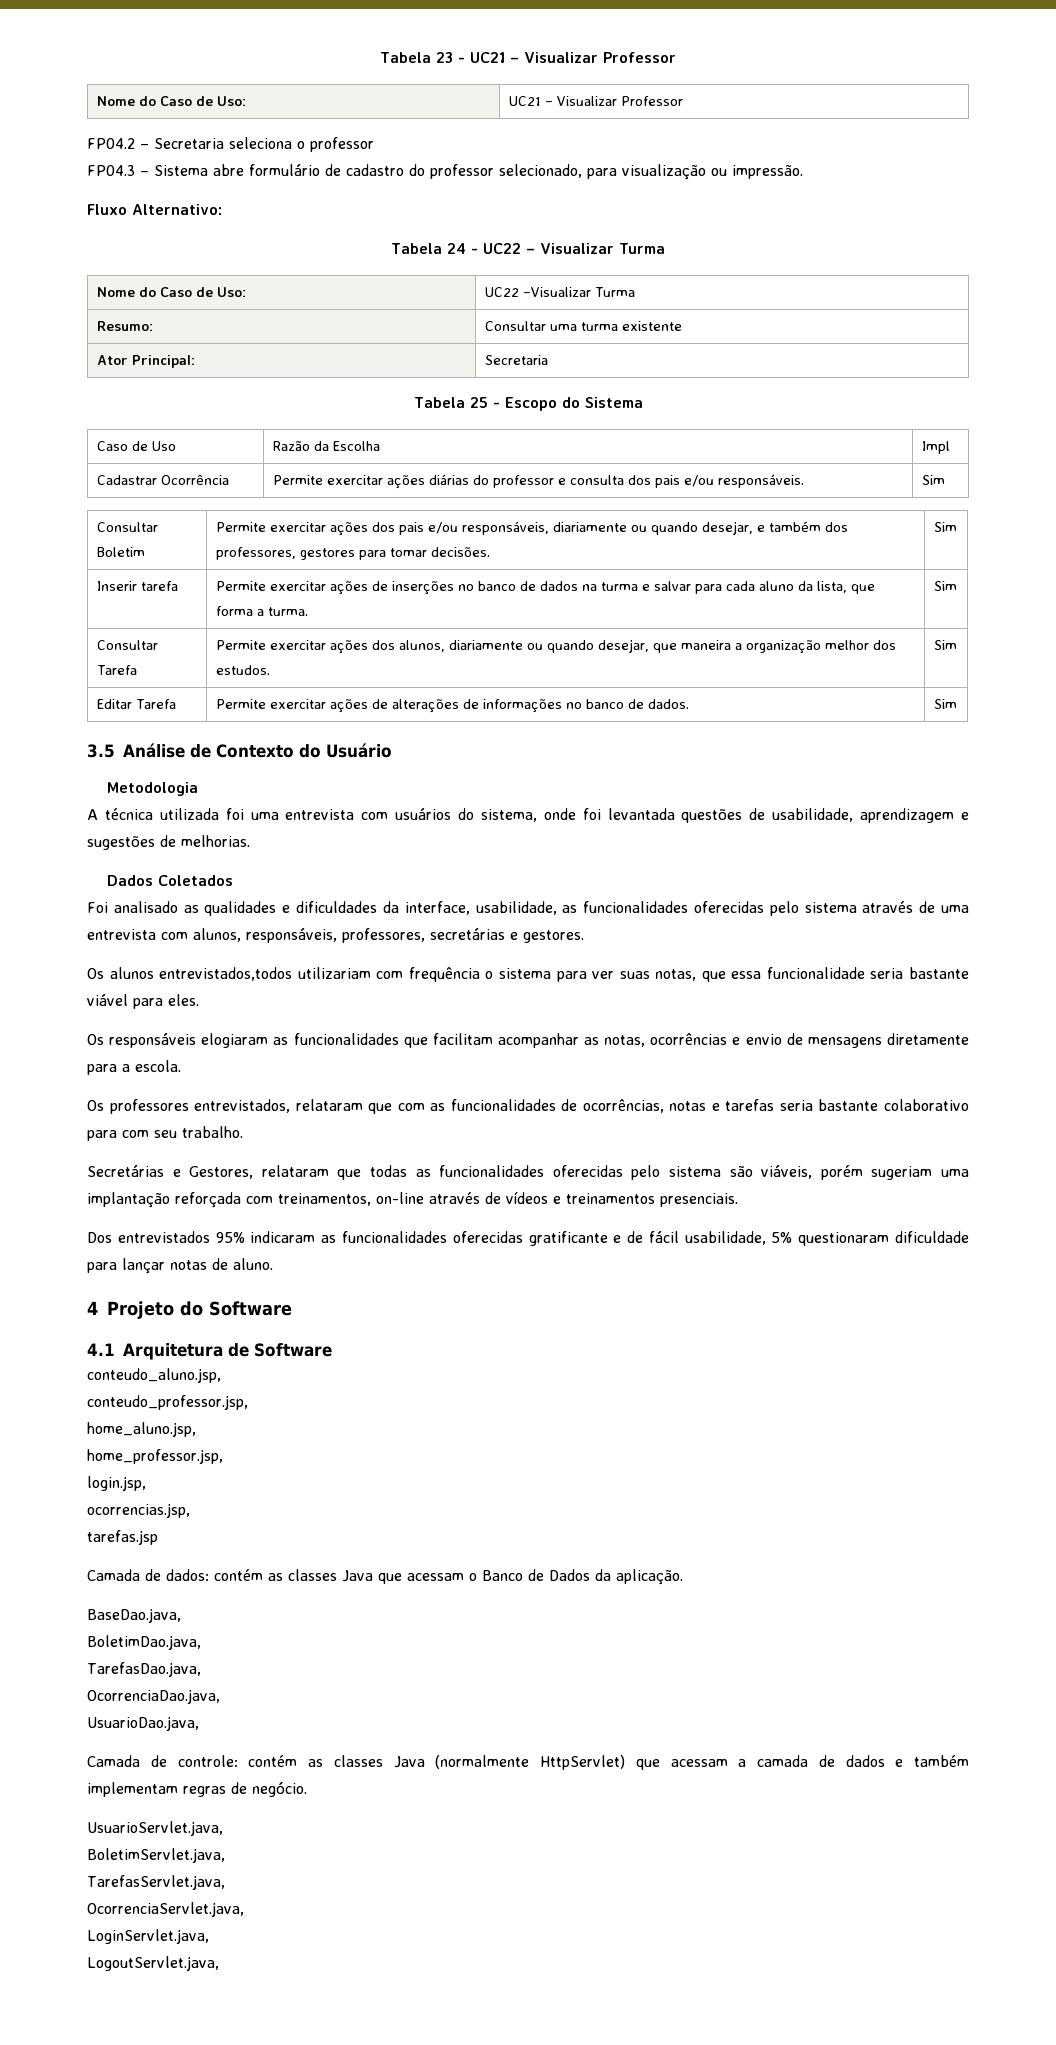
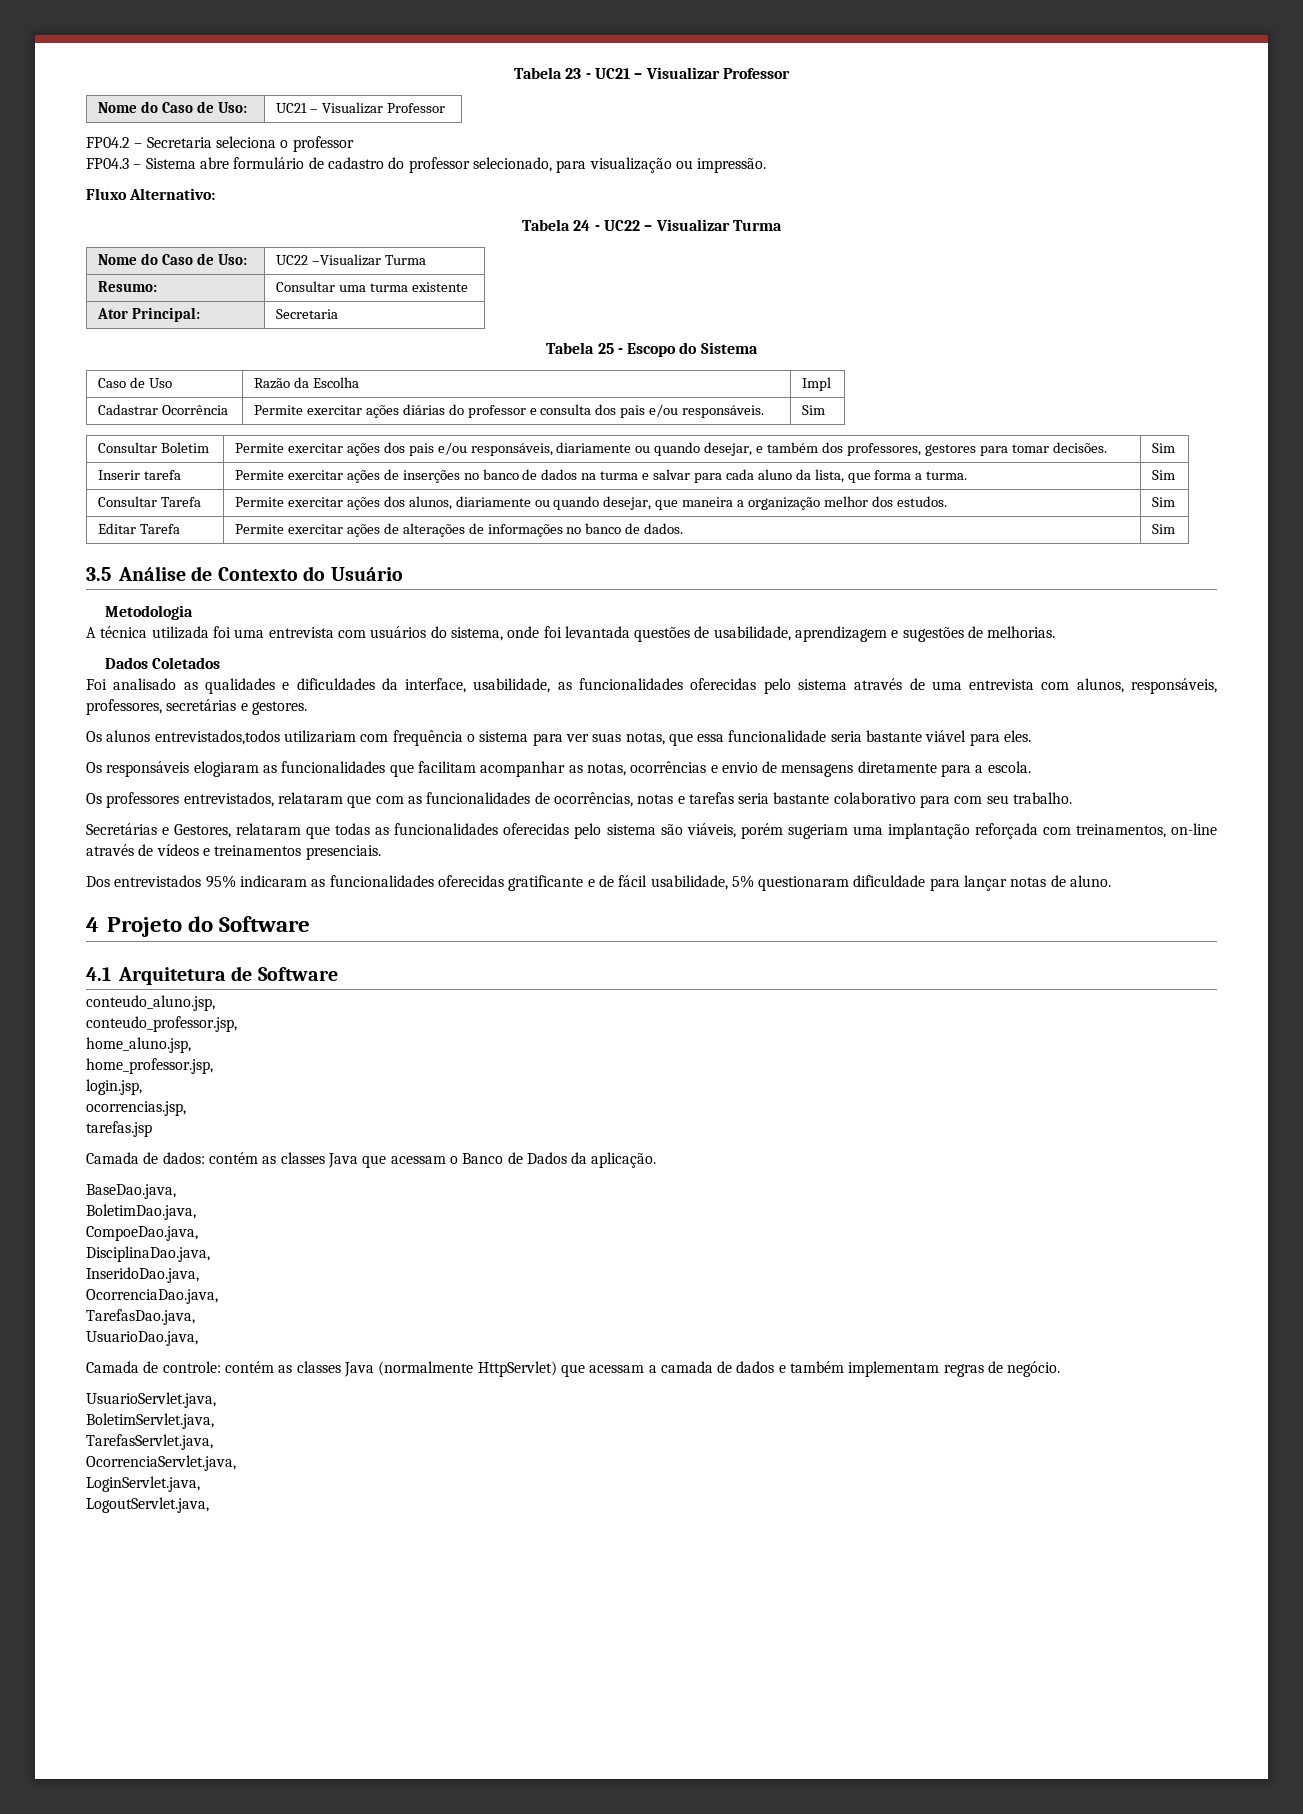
[87,1662,201,1677] TarefasDao.java, -> [86,1226,198,1241] [86,1246,210,1262] [86,1267,199,1283] CompoeDao.java, // DisciplinaDao.java, // InseridoDao.java,
(220, 1696) none -> [86,1309,195,1325] // TarefasDao.java,

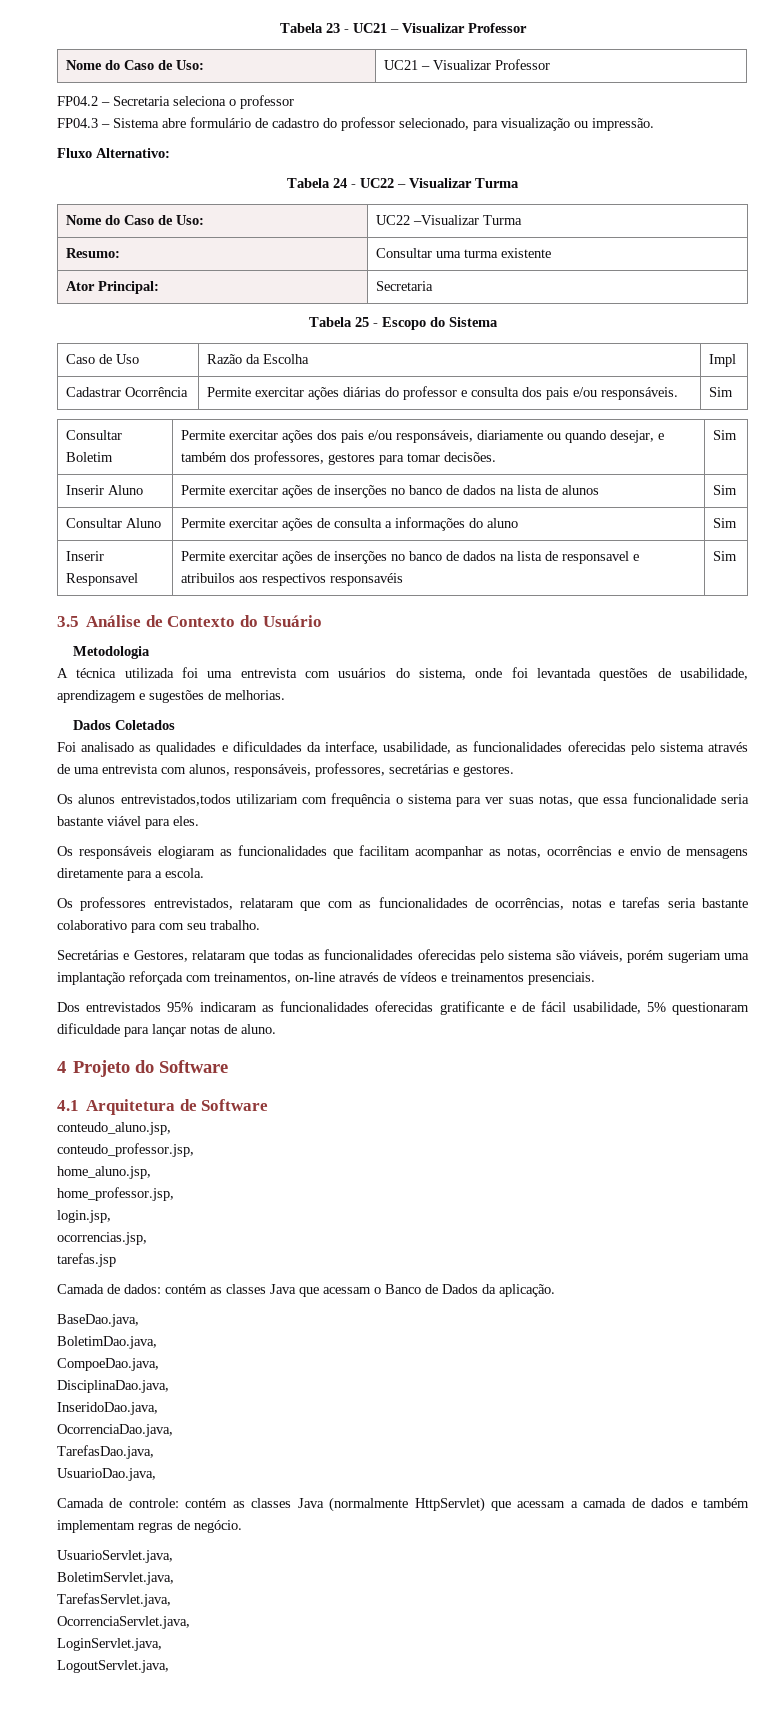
[143,470,181,480] tarefa -> [108,485,144,495] Aluno
[600,469,968,483] [1152,470,1176,480] [98,496,201,507] [235,496,947,510] [1152,497,1176,507] [98,523,180,534] [235,523,684,537] turma e salvar para cada aluno da lista, que forma a turma. | Sim // Consultar Tarefa | Permite exercitar ações dos alunos, diariamente ou quando desejar, que maneira a organização melhor dos estudos. | Sim // Editar Tarefa | Permite exercitar ações de alterações de informações no banco de dados. -> [517,485,600,495] [713,485,738,495] [66,518,162,528] [181,517,519,531] [713,518,738,528] [66,551,105,561] [66,573,139,586] [181,551,640,564] [181,573,404,586] lista de alunos | Sim // Consultar Aluno | Permite exercitar ações de consulta a informações do aluno | Sim // Inserir Responsavel | Permite exercitar ações de inserções no banco de dados na lista de responsavel e atribuilos aos respectivos responsavéis

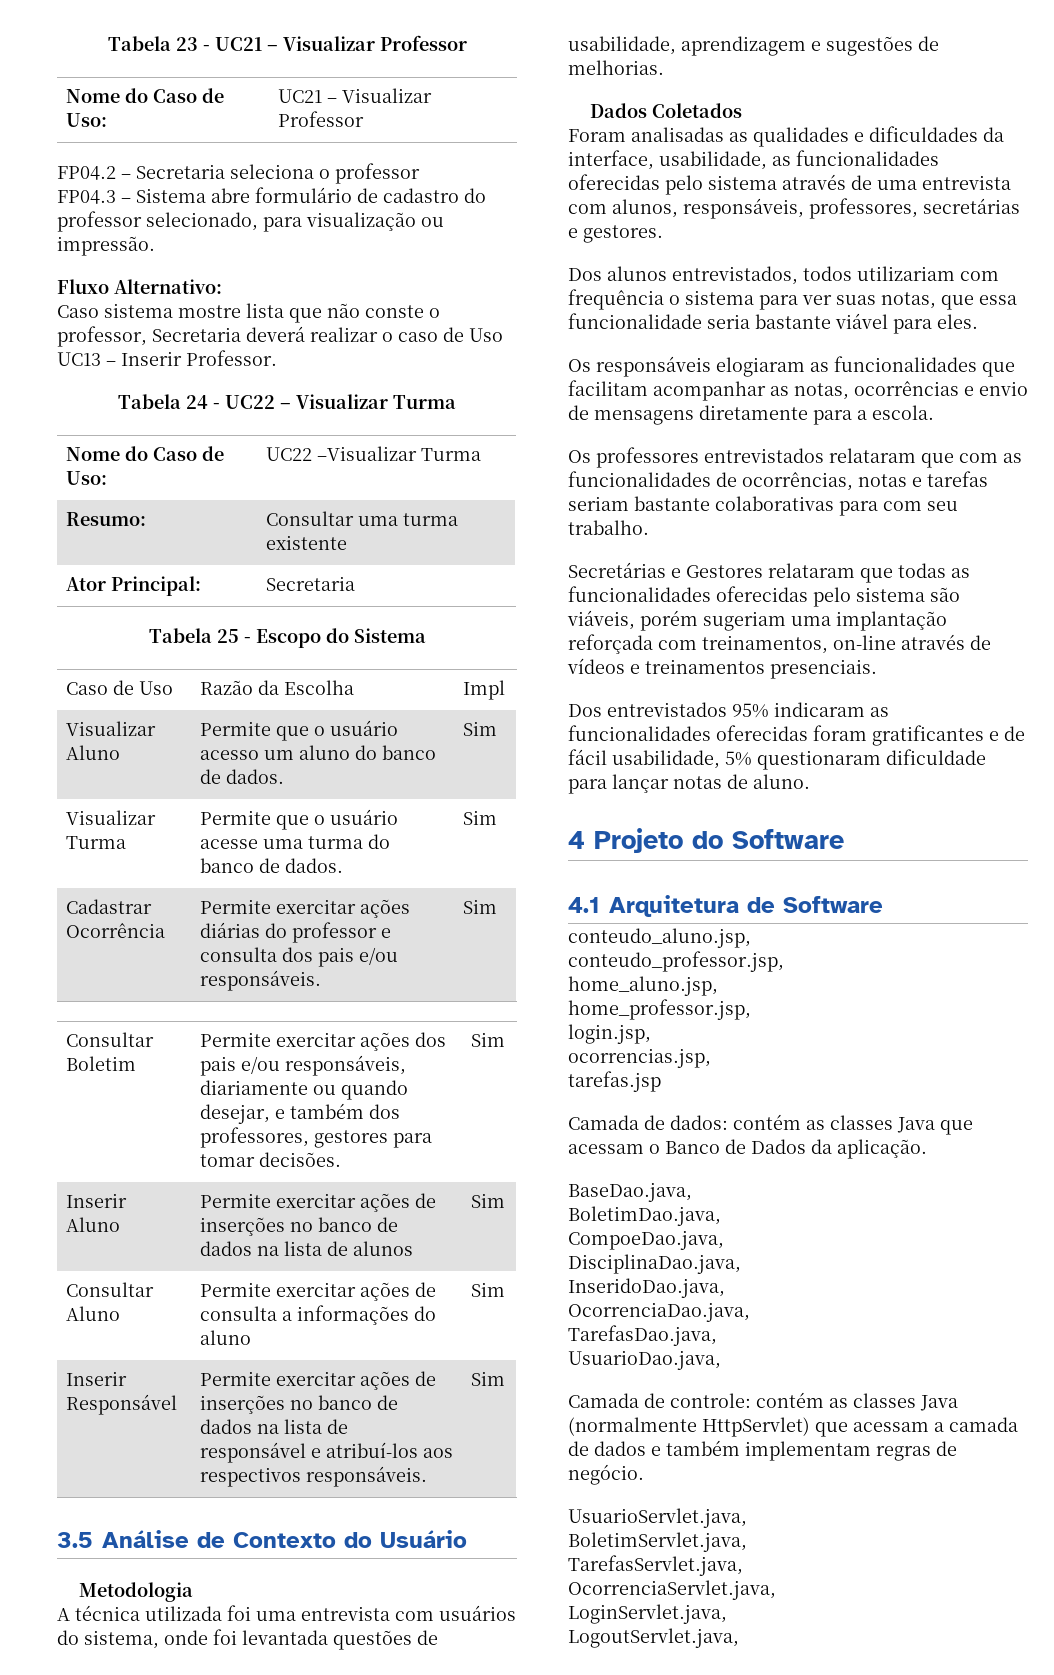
(170, 153) none -> [57,303,440,323] [57,326,503,347] [57,350,277,366] // Caso sistema mostre lista que não conste o professor, Secretaria deverá realizar o caso de Uso UC13 – Inserir Professor.
(737, 360) none -> [66,721,157,736] [66,745,121,760] [200,720,399,741] [200,745,437,760] [200,769,285,784] [463,721,498,736] [66,810,157,825] [66,836,127,849] [200,809,399,830] [200,834,391,849] [200,858,344,873] [463,810,498,825] // Visualizar Aluno | Permite que o usuário acesso um aluno do banco de dados. | Sim // Visualizar Turma | Permite que o usuário acesse uma turma do banco de dados. | Sim
[66,573,139,586] Responsavel -> [66,1394,178,1415] Responsável
[562,551,640,564] [181,573,236,583] responsavel e atribuilos -> [200,1442,419,1463] responsável e atribuí-los
[330,573,404,586] responsavéis -> [306,1466,428,1487] responsáveis.
[57,742,135,752] Foi analisado -> [568,127,724,142] Foram analisadas
[57,794,231,806] Os alunos entrevistados,todos -> [568,266,852,285] Dos alunos entrevistados, todos
[153,898,233,910] entrevistados, -> [704,448,824,463] entrevistados
[667,898,748,908] [57,920,127,930] seria bastante colaborativo -> [568,496,834,511] seriam bastante colaborativas
[133,950,188,962] Gestores, -> [686,565,763,578] Gestores
[439,1001,504,1015] gratificante -> [813,725,984,746] foram gratificantes

